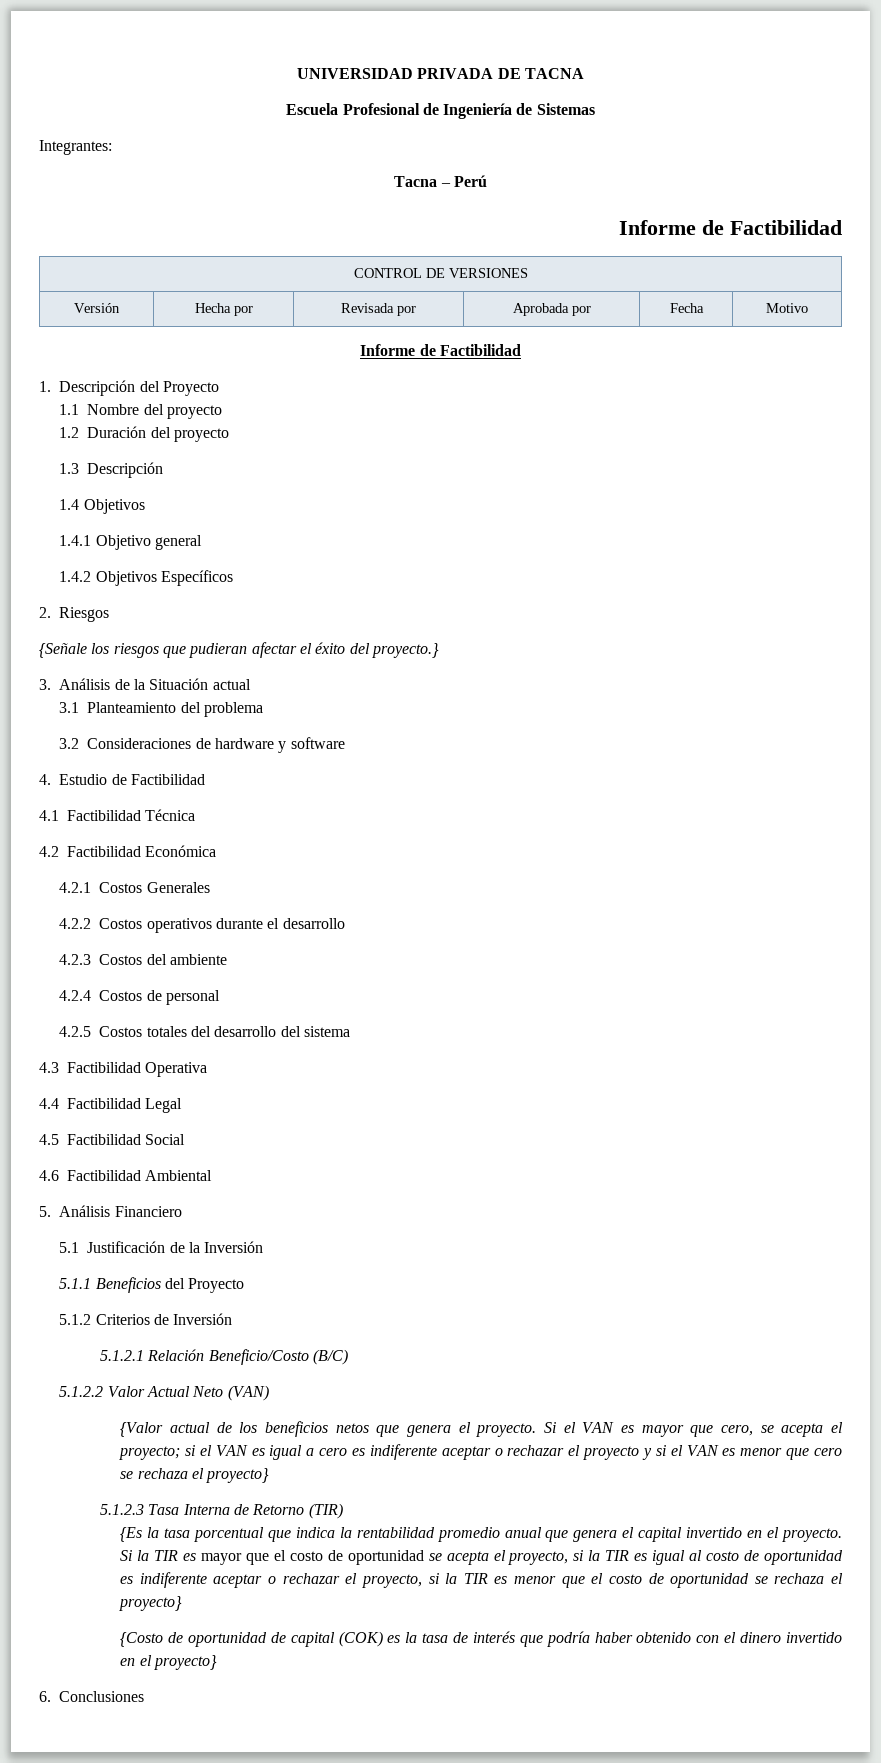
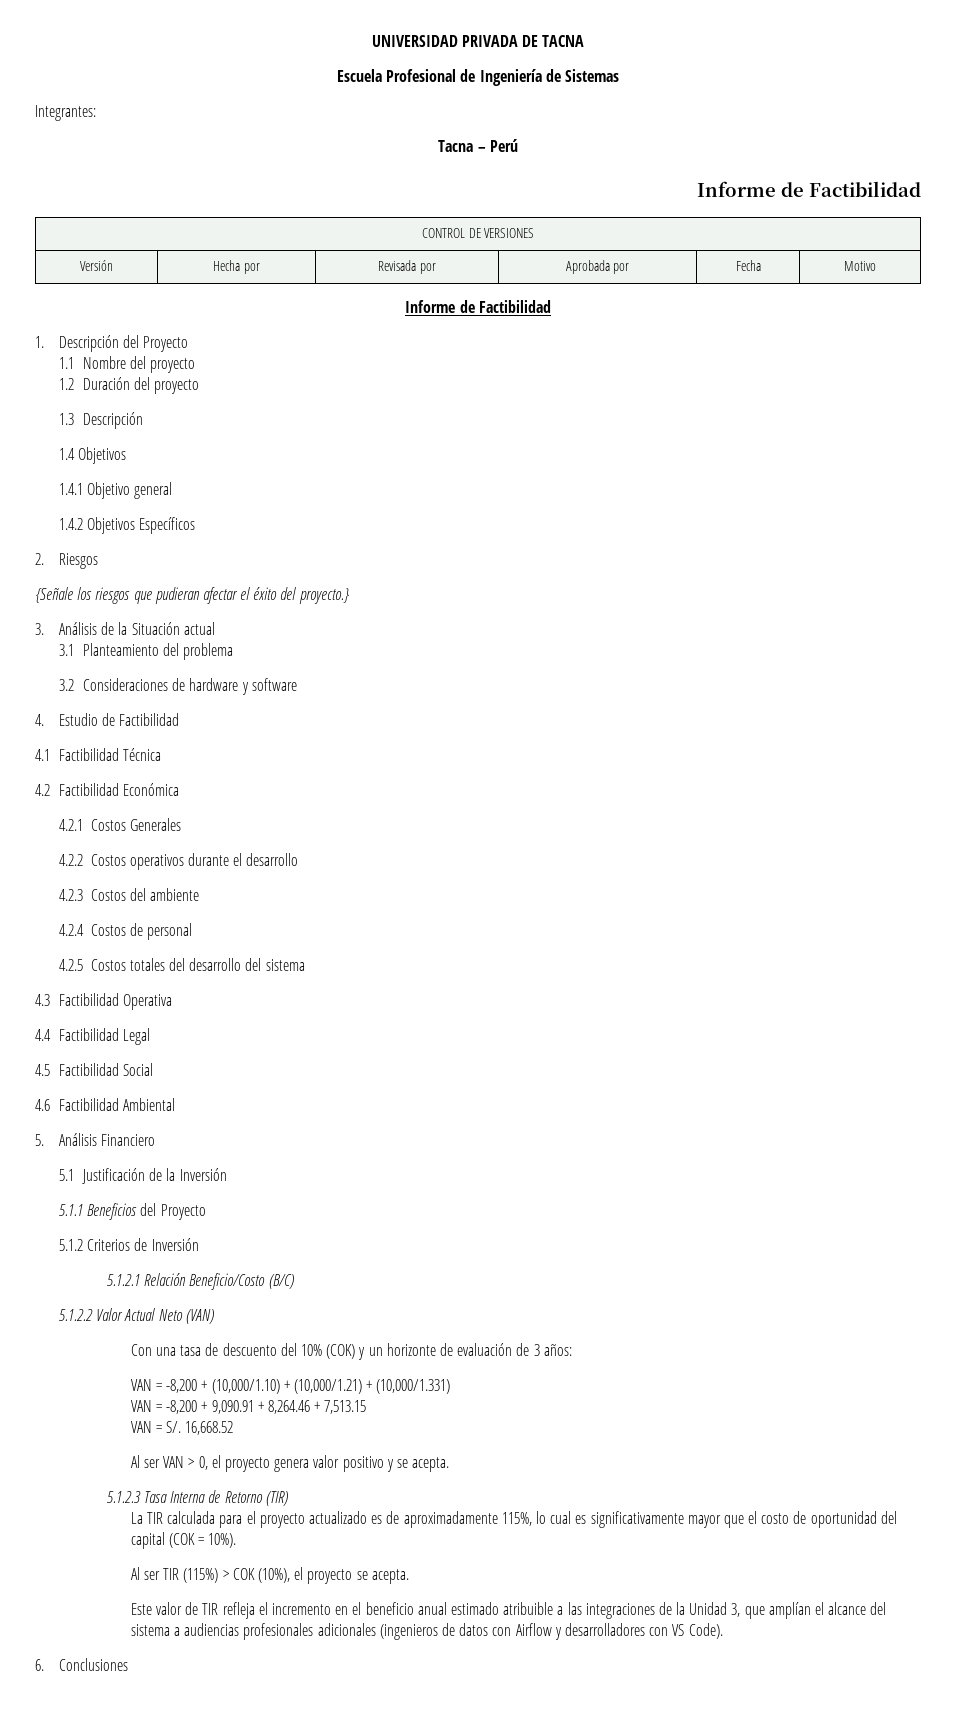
[120,1421,844,1437] [119,1444,843,1460] [120,1468,270,1483] {Valor actual de los beneficios netos que genera el proyecto. Si el VAN es mayor que cero, se acepta el proyecto; si el VAN es igual a cero es indiferente aceptar o rechazar el proyecto y si el VAN es menor que cero se rechaza el proyecto} -> [130,1343,572,1360] [130,1379,451,1394] [130,1400,367,1414] [130,1421,234,1435] [130,1455,450,1472] Con una tasa de descuento del 10% (COK) y un horizonte de evaluación de 3 años: // VAN = -8,200 + (10,000/1.10) + (10,000/1.21) + (10,000/1.331) // VAN = -8,200 + 9,090.91 + 8,264.46 + 7,513.15 // VAN = S/. 16,668.52 // Al ser VAN > 0, el proyecto genera valor positivo y se acepta.
[120,1527,842,1542] [120,1550,197,1561] {Es la tasa porcentual que indica la rentabilidad promedio anual que genera el capital invertido en el proyecto. Si la TIR es -> [130,1511,684,1528] La TIR calculada para el proyecto actualizado es de aproximadamente 115%, lo cual es significativamente
[428,1550,844,1565] [120,1572,844,1588] [119,1596,183,1611] [120,1631,843,1647] [120,1655,217,1670] se acepta el proyecto, si la TIR es igual al costo de oportunidad es indiferente aceptar o rechazar el proyecto, si la TIR es menor que el costo de oportunidad se rechaza el proyecto} // {Costo de oportunidad de capital (COK) es la tasa de interés que podría haber obtenido con el dinero invertido en el proyecto} -> [880,1511,897,1524] [130,1532,237,1549] [130,1567,409,1584] [130,1602,887,1619] [130,1623,723,1640] del capital (COK = 10%). // Al ser TIR (115%) > COK (10%), el proyecto se acepta. // Este valor de TIR refleja el incremento en el beneficio anual estimado atribuible a las integraciones de la Unidad 3, que amplían el alcance del sistema a audiencias profesionales adicionales (ingenieros de datos con Airflow y desarrolladores con VS Code).

